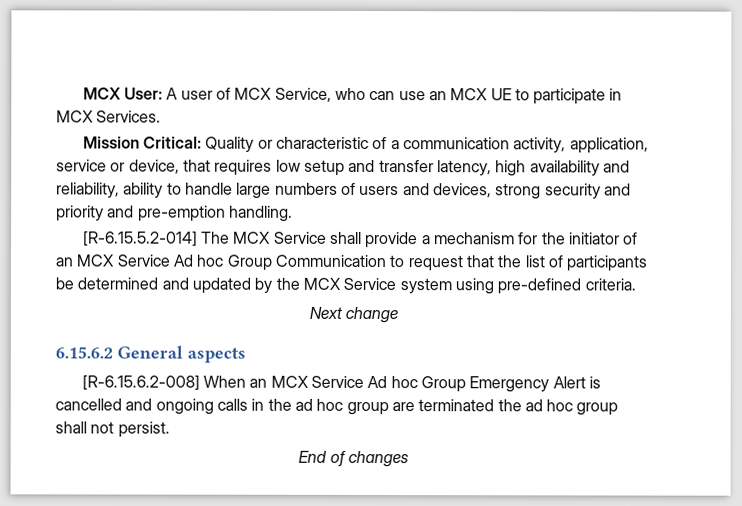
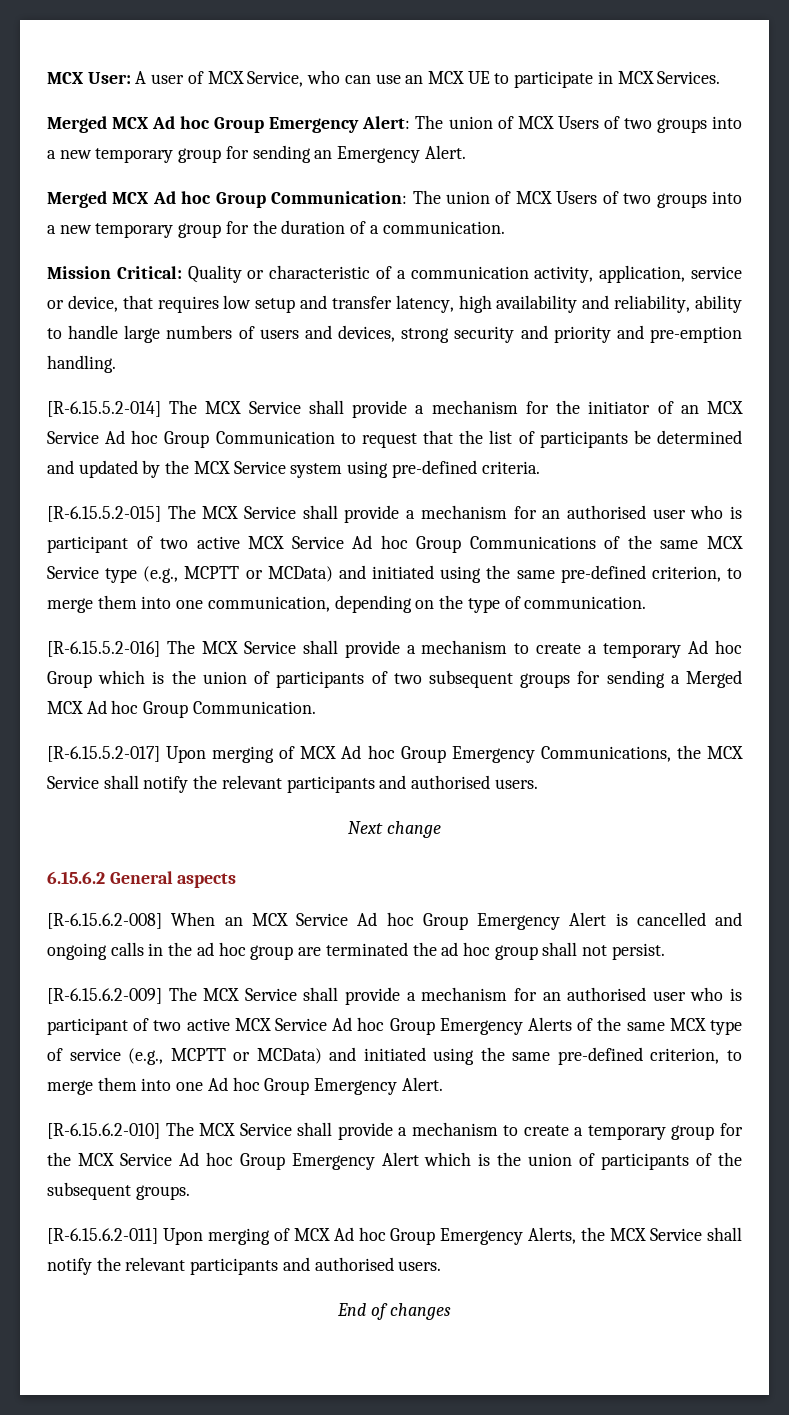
(162, 116) none -> [47,115,743,133] [47,145,466,163] [47,190,743,208] [47,220,505,238] // Merged MCX Ad hoc Group Emergency Alert: The union of MCX Users of two groups into a new temporary group for sending an Emergency Alert. // Merged MCX Ad hoc Group Communication: The union of MCX Users of two groups into a new temporary group for the duration of a communication.
(636, 284) none -> [47,505,743,523] [47,535,744,553] [47,565,742,583] [47,595,647,613] [47,640,742,658] [47,670,742,688] [47,700,316,718] [47,745,743,763] [47,775,538,793] // [R-6.15.5.2-015] The MCX Service shall provide a mechanism for an authorised user who is participant of two active MCX Service Ad hoc Group Communications of the same MCX Service type (e.g., MCPTT or MCData) and initiated using the same pre-defined criterion, to merge them into one communication, depending on the type of communication. // [R-6.15.5.2-016] The MCX Service shall provide a mechanism to create a temporary Ad hoc Group which is the union of participants of two subsequent groups for sending a Merged MCX Ad hoc Group Communication. // [R-6.15.5.2-017] Upon merging of MCX Ad hoc Group Emergency Communications, the MCX Service shall notify the relevant participants and authorised users.
(170, 429) none -> [47,987,743,1005] [47,1017,743,1035] [47,1047,743,1065] [47,1077,443,1095] [47,1122,744,1140] [47,1152,742,1170] [47,1182,190,1200] [47,1227,742,1245] [47,1257,442,1275] // [R-6.15.6.2-009] The MCX Service shall provide a mechanism for an authorised user who is participant of two active MCX Service Ad hoc Group Emergency Alerts of the same MCX type of service (e.g., MCPTT or MCData) and initiated using the same pre-defined criterion, to merge them into one Ad hoc Group Emergency Alert. // [R-6.15.6.2-010] The MCX Service shall provide a mechanism to create a temporary group for the MCX Service Ad hoc Group Emergency Alert which is the union of participants of the subsequent groups. // [R-6.15.6.2-011] Upon merging of MCX Ad hoc Group Emergency Alerts, the MCX Service shall notify the relevant participants and authorised users.

